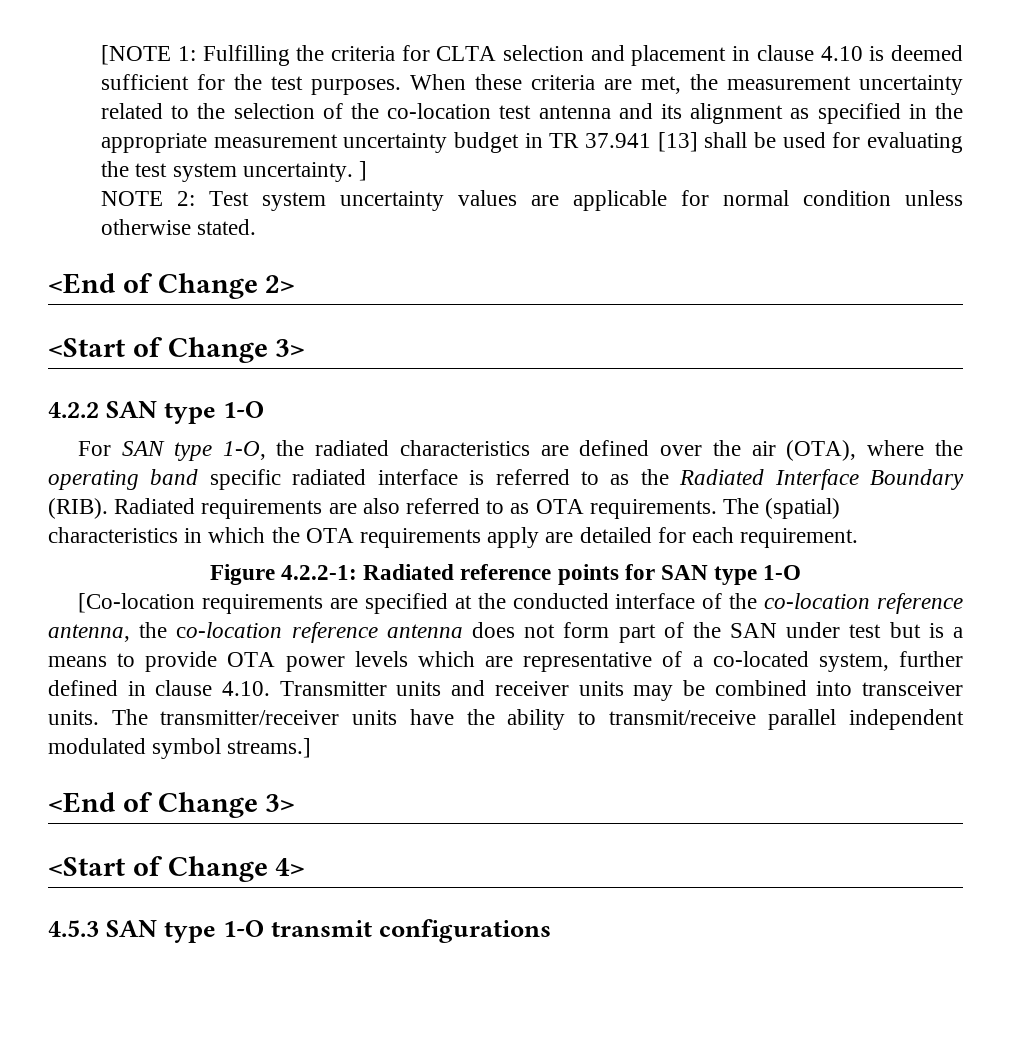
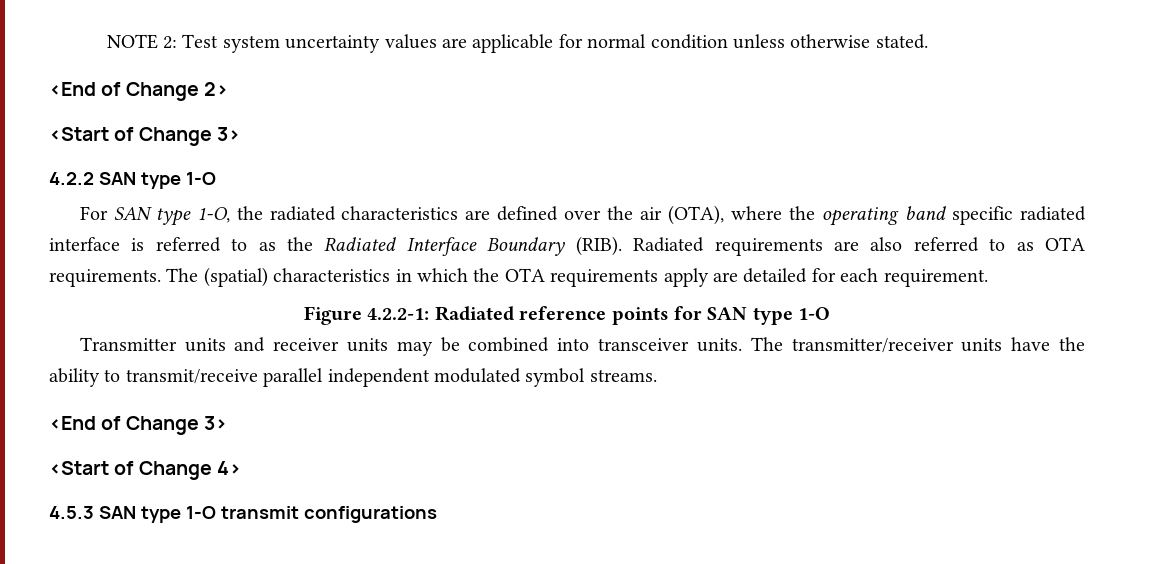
[101,45,963,66] [101,74,963,95] [101,103,964,124] [101,132,963,153] [101,161,367,182] [NOTE 1: Fulfilling the criteria for CLTA selection and placement in clause 4.10 is deemed sufficient for the test purposes. When these criteria are met, the measurement uncertainty related to the selection of the co-location test antenna and its alignment as specified in the appropriate measurement uncertainty budget in TR 37.941 [13] shall be used for evaluating the test system uncertainty. ] // -> (106, 41) none
[78,593,963,614] [48,622,963,643] [48,651,964,672] [48,680,271,696] [Co-location requirements are specified at the conducted interface of the co-location reference antenna, the co-location reference antenna does not form part of the SAN under test but is a means to provide OTA power levels which are representative of a co-located system, further defined in clause 4.10. -> (831, 313) none
[227,738,312,758] streams.] -> [589,369,657,382] streams.

